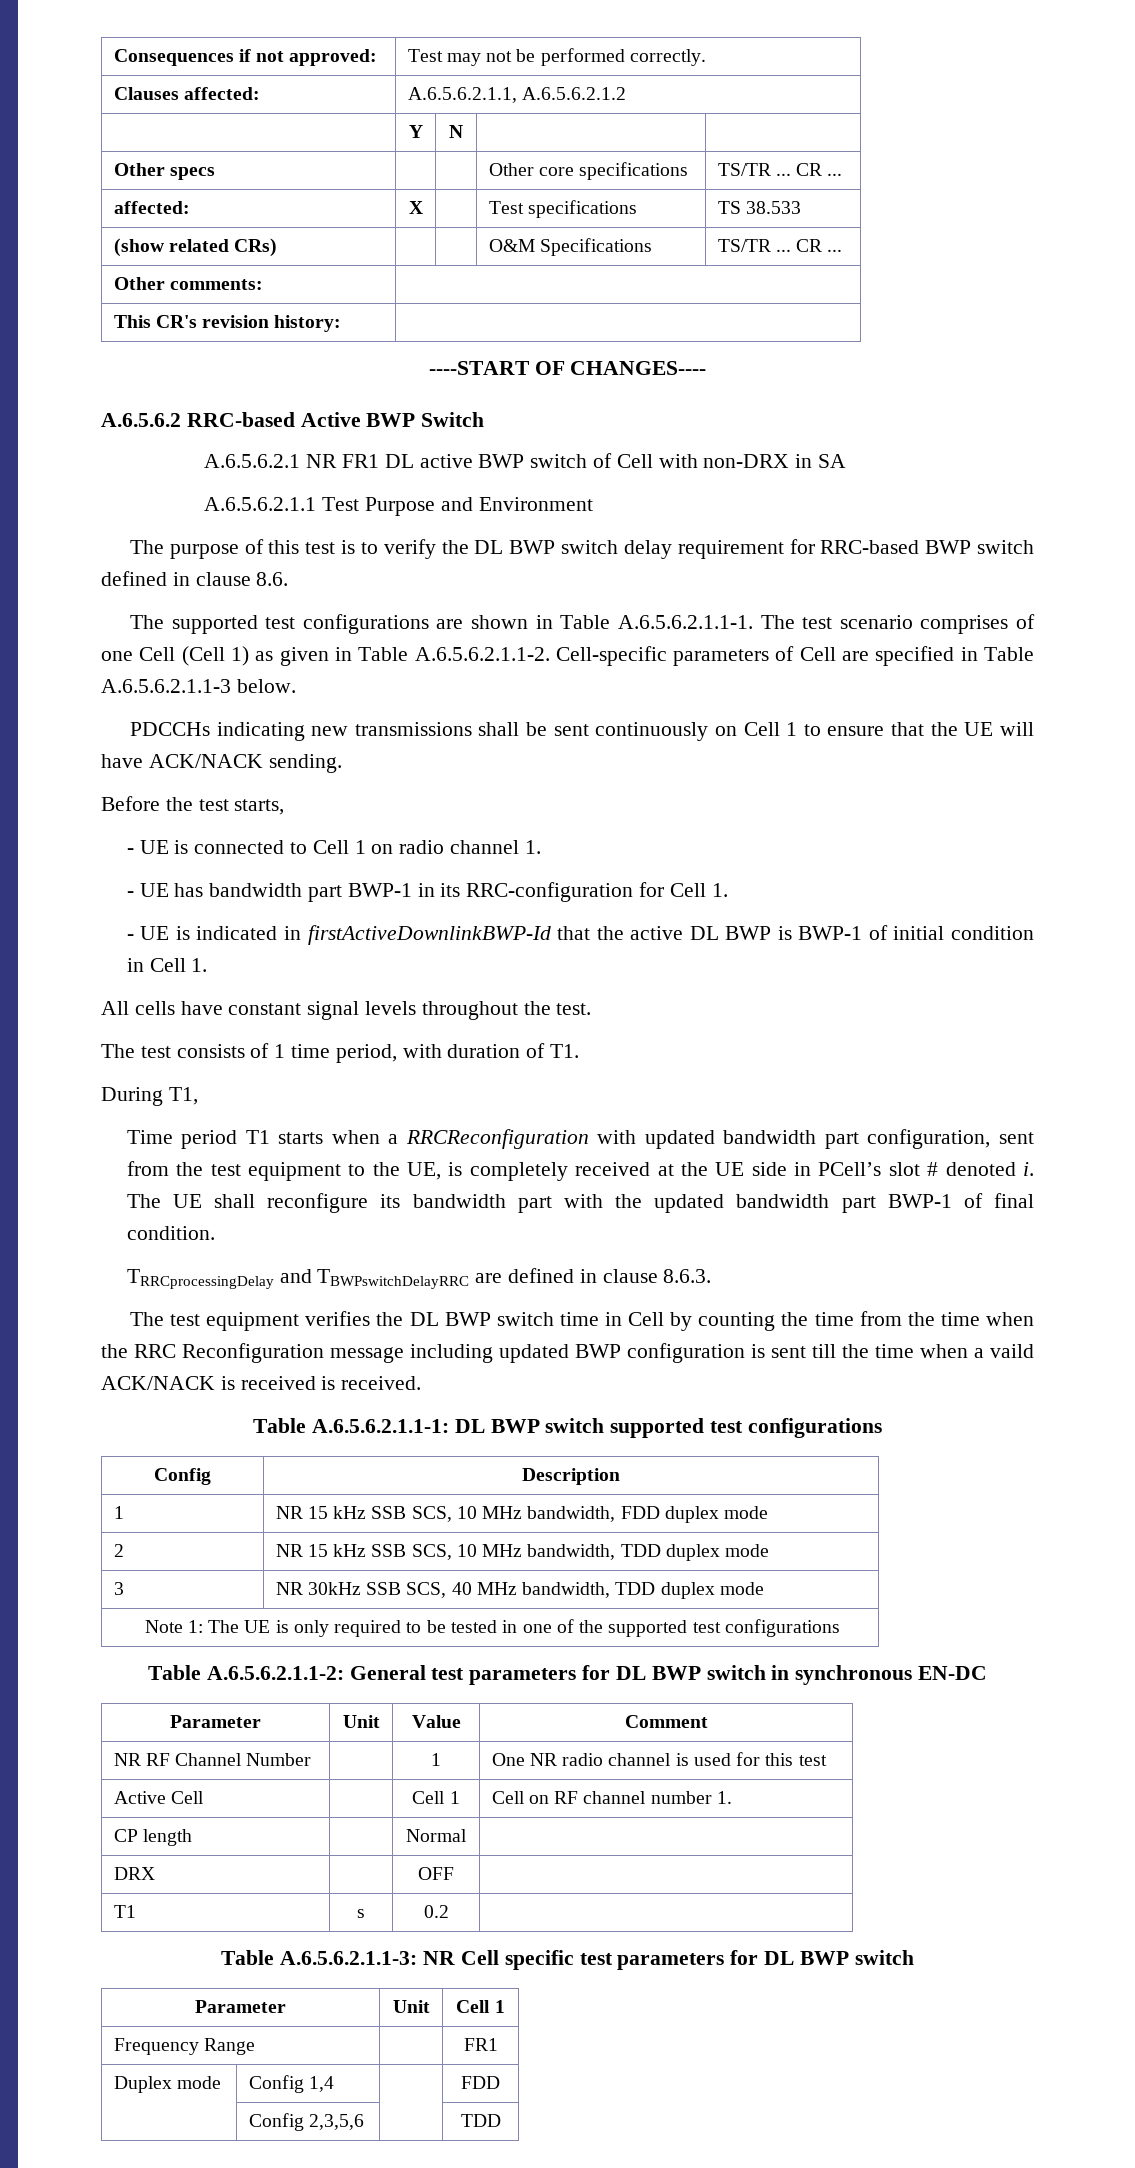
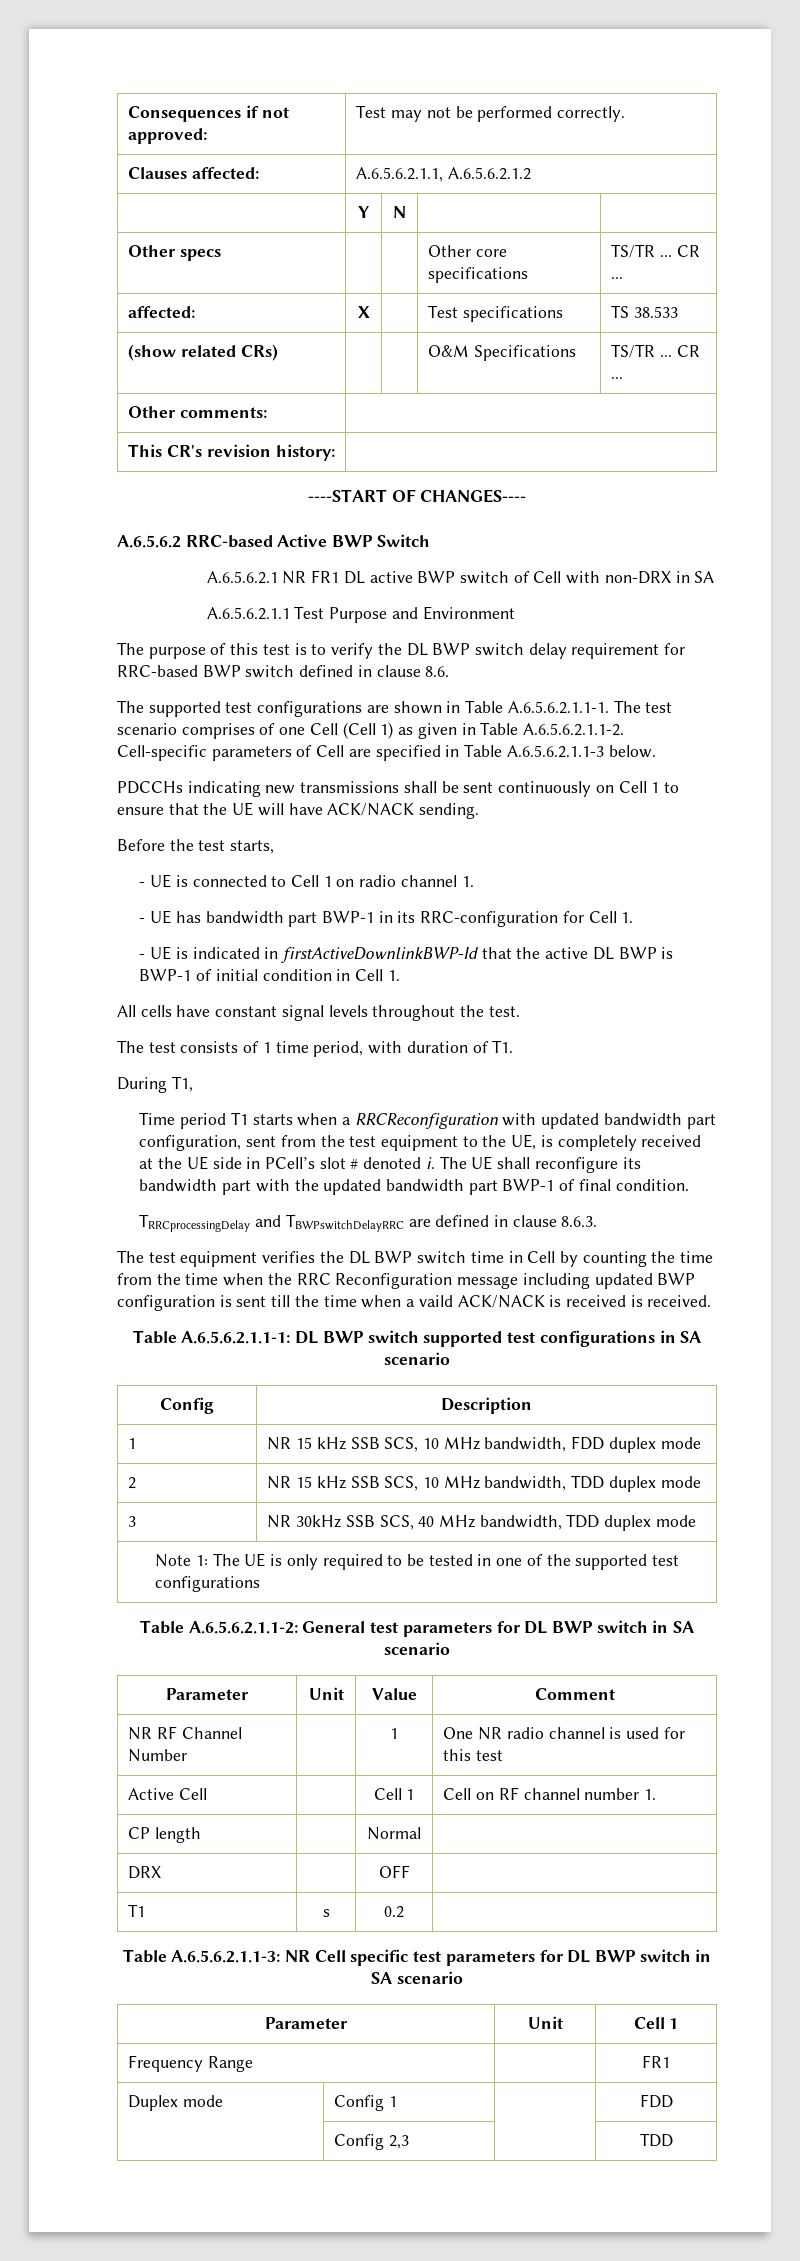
(882, 1428) none -> [659,1330,702,1343] [384,1352,450,1365] in SA scenario
[795,1665,987,1685] synchronous EN-DC -> [673,1621,695,1633] [384,1642,450,1655] SA scenario
(914, 1957) none -> [695,1949,712,1962] [371,1971,463,1984] in SA scenario
[308,2076,334,2092] 1,4 -> [389,2096,398,2107] 1
[308,2114,364,2130] 2,3,5,6 -> [389,2135,410,2149] 2,3

